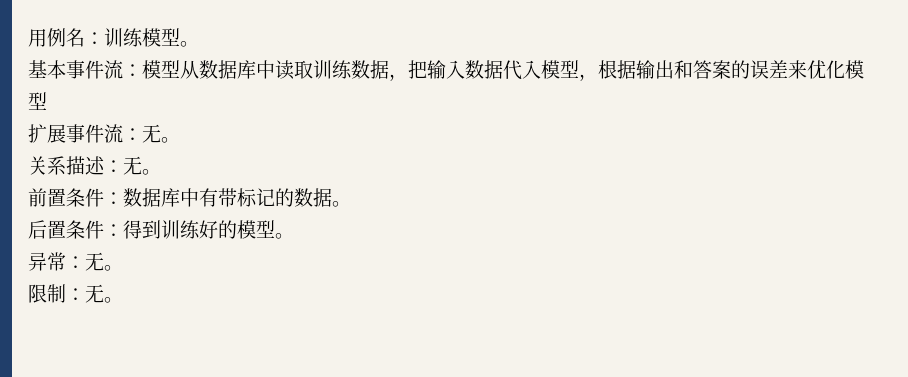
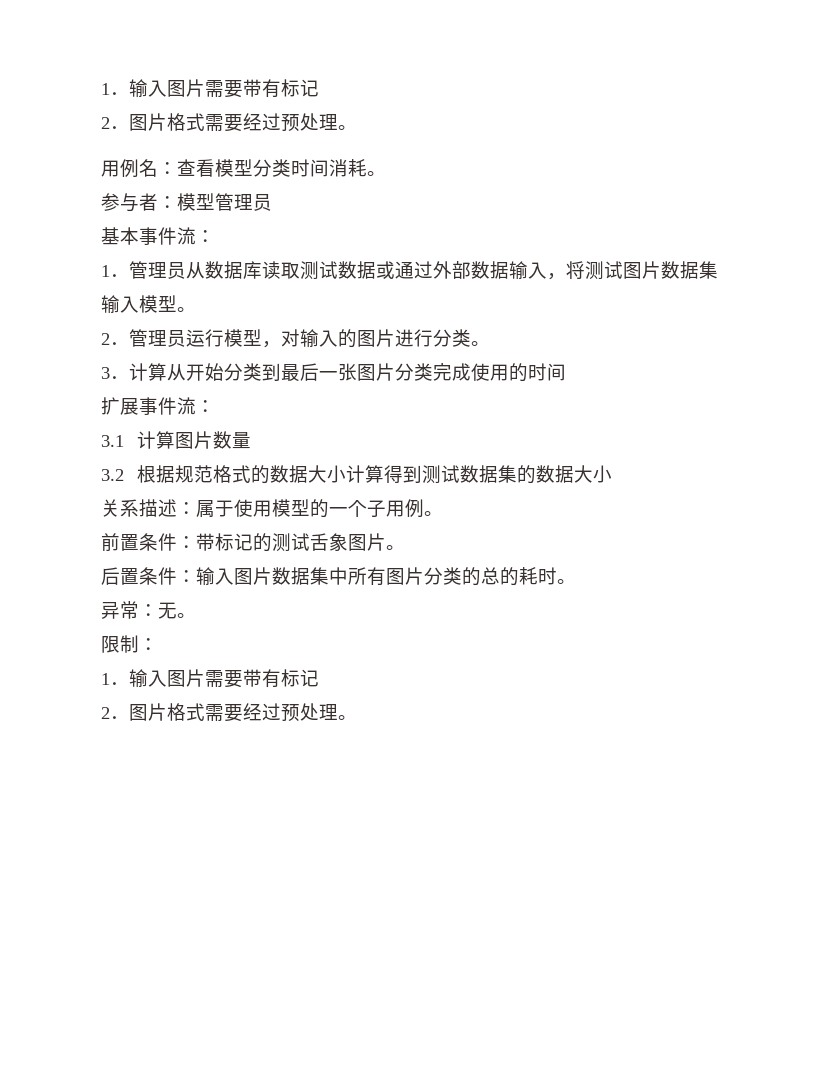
[28,28,199,47] [28,60,864,81] [28,92,47,110] [28,124,180,143] [28,156,161,175] [28,188,351,207] [28,220,275,239] 用例名：训练模型。 // 基本事件流：模型从数据库中读取训练数据，把输入数据代入模型，根据输出和答案的误差来优化模型 // 扩展事件流：无。 // 关系描述：无。 // 前置条件：数据库中有带标记的数据。 // 后置条件：得到训练好的模型 -> [101,79,319,98] [101,113,357,132] [101,159,386,178] [101,193,272,212] [101,227,215,245] [101,261,718,280] [101,295,196,314] [101,329,490,348] [101,363,566,382] [101,397,215,415] [101,431,252,449] [101,465,613,484] [101,499,443,518] [101,533,405,552] [101,567,557,586] 1．输入图片需要带有标记 // 2．图片格式需要经过预处理。 // 用例名：查看模型分类时间消耗。 // 参与者：模型管理员 // 基本事件流： // 1．管理员从数据库读取测试数据或通过外部数据输入，将测试图片数据集输入模型。 // 2．管理员运行模型，对输入的图片进行分类。 // 3．计算从开始分类到最后一张图片分类完成使用的时间 // 扩展事件流： // 3.1计算图片数量 // 3.2根据规范格式的数据大小计算得到测试数据集的数据大小 // 关系描述：属于使用模型的一个子用例。 // 前置条件：带标记的测试舌象图片。 // 后置条件：输入图片数据集中所有图片分类的总的耗时
[85,284,104,303] 无 -> [101,669,319,688] [101,703,338,722] // 1．输入图片需要带有标记 // 2．图片格式需要经过预处理

